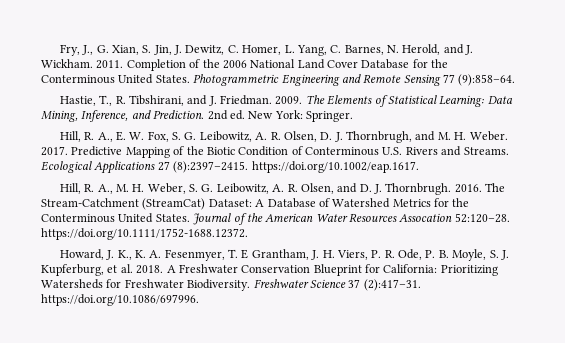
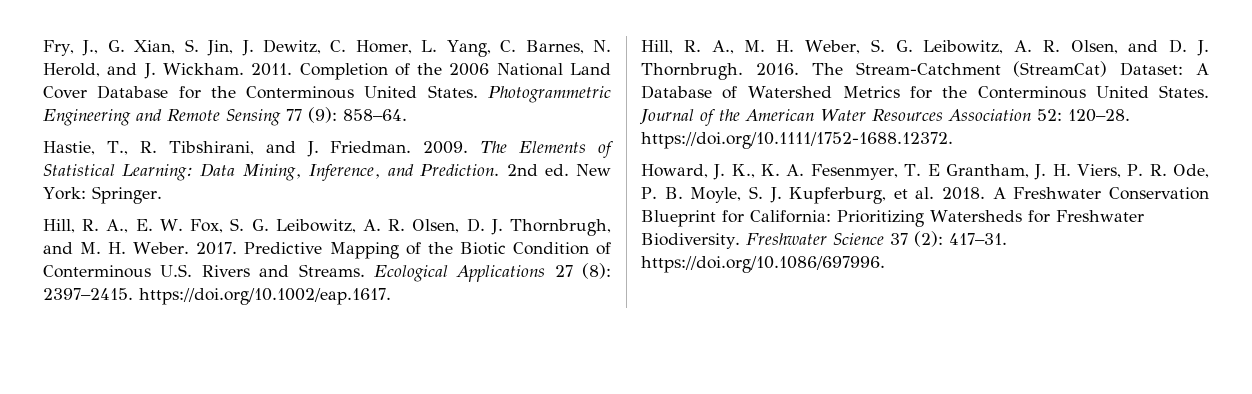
[458,74,516,86] (9):858–64. -> [308,107,407,123] (9): 858–64.
[173,161,249,173] (8):2397–2415. -> [582,263,611,279] [43,288,133,300] (8): 2397–2415.
[399,213,510,223] Assocation 52:120–28. -> [947,109,1130,122] Association 52: 120–28.
[363,279,421,291] (2):417–31. -> [913,231,1007,247] (2): 417–31.

